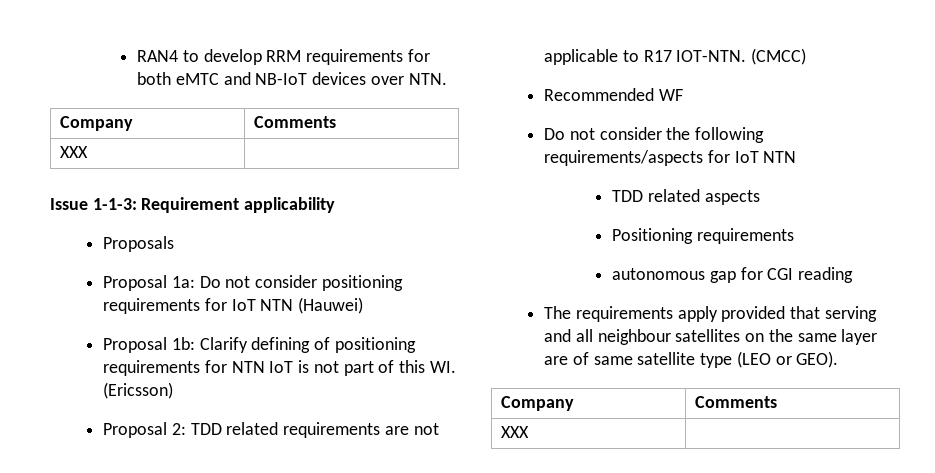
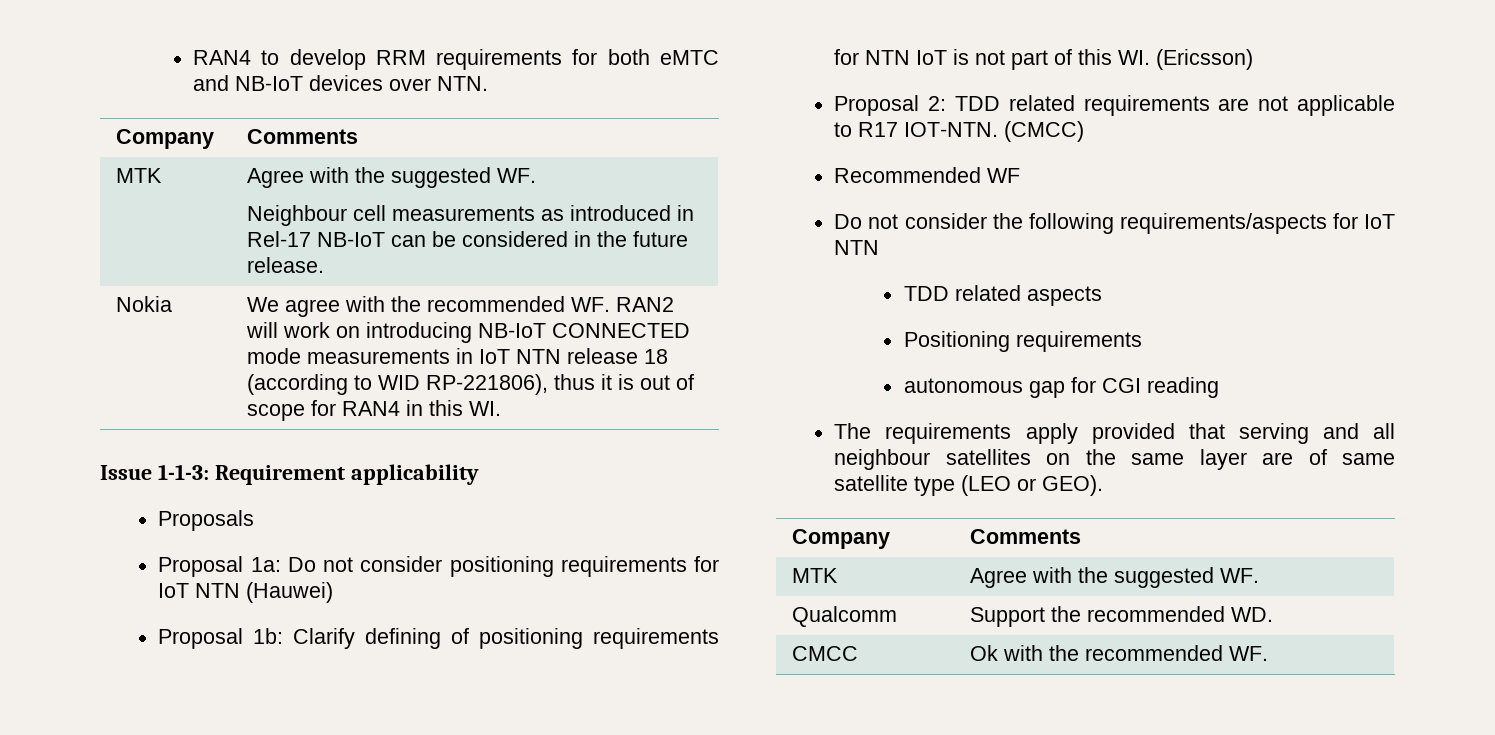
[59,146,88,158] XXX | -> [116,168,163,183] [247,167,537,188] [247,205,695,226] [247,231,689,247] [247,257,325,273] [116,296,173,312] [247,296,675,317] [246,322,691,343] [247,348,669,364] [247,374,695,395] [247,400,502,421] MTK | Agree with the suggested WF. // Neighbour cell measurements as introduced in Rel-17 NB-IoT can be considered in the future release. // Nokia | We agree with the recommended WF. RAN2 will work on introducing NB-IoT CONNECTED mode measurements in IoT NTN release 18 (according to WID RP-221806), thus it is out of scope for RAN4 in this WI.
[500,426,529,438] XXX | -> [792,568,839,583] [970,567,1260,588] [792,606,898,627] [970,606,1274,627] [792,646,859,661] [970,645,1269,661] MTK | Agree with the suggested WF. // Qualcomm | Support the recommended WD. // CMCC | Ok with the recommended WF.

